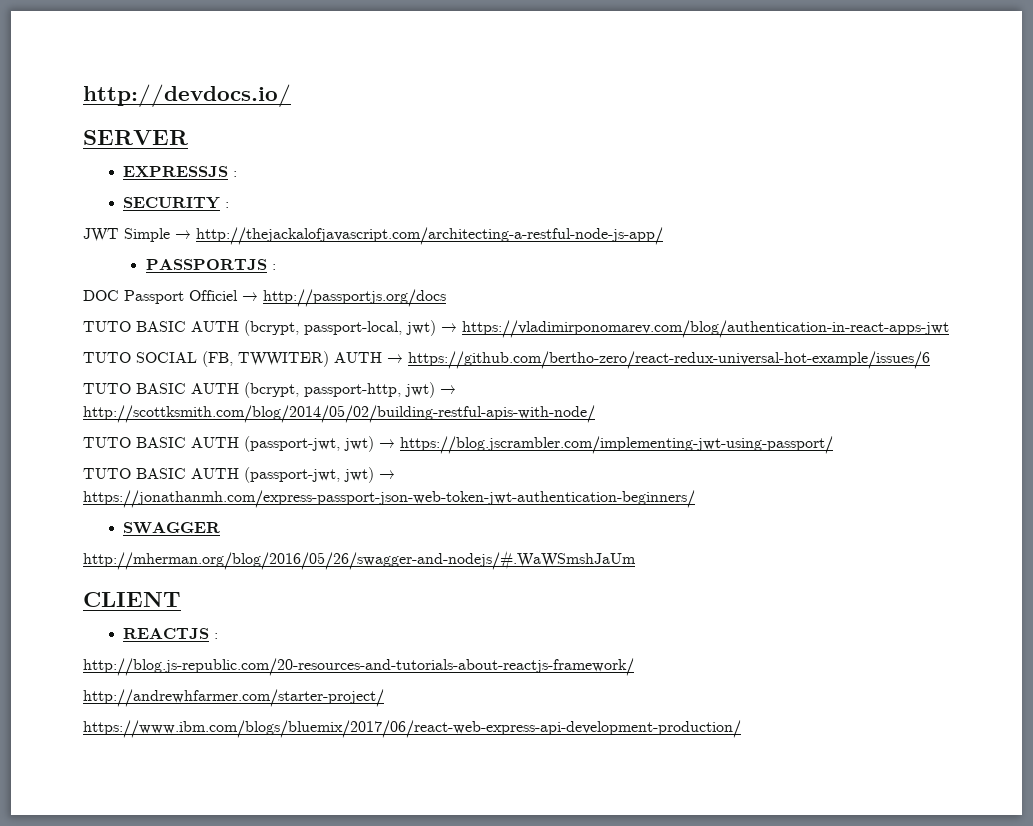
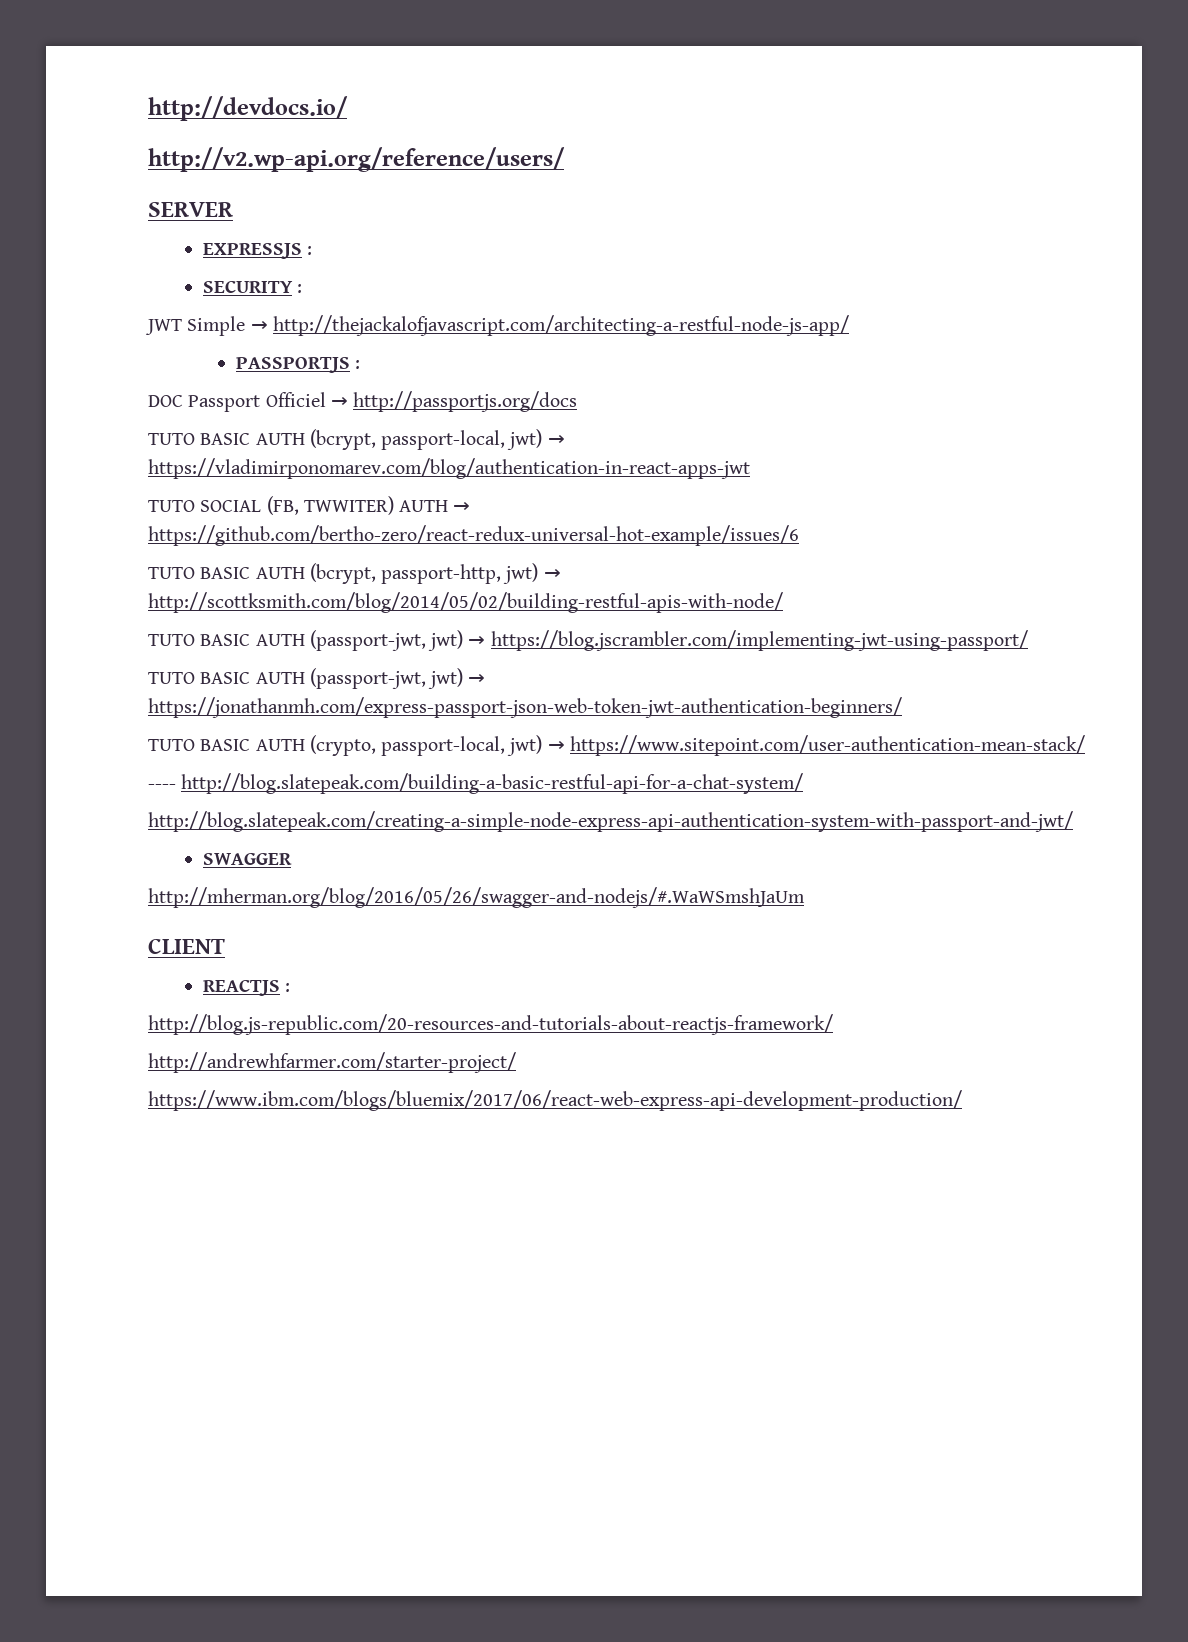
(291, 95) none -> [148,147,565,172] // http://v2.wp-api.org/reference/users/
(695, 499) none -> [148,735,1085,756] [148,773,804,794] [148,811,1073,832] // TUTO BASIC AUTH (crypto, passport-local, jwt) → https://www.sitepoint.com/user-authentication-mean-stack/ // ---- http://blog.slatepeak.com/building-a-basic-restful-api-for-a-chat-system/ // http://blog.slatepeak.com/creating-a-simple-node-express-api-authentication-system-with-passport-and-jwt/

